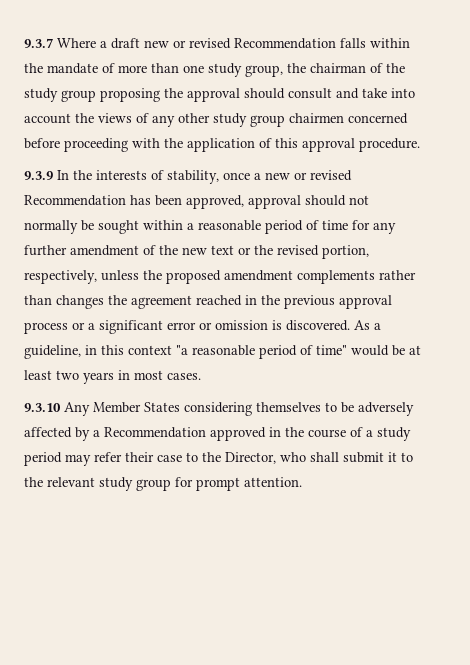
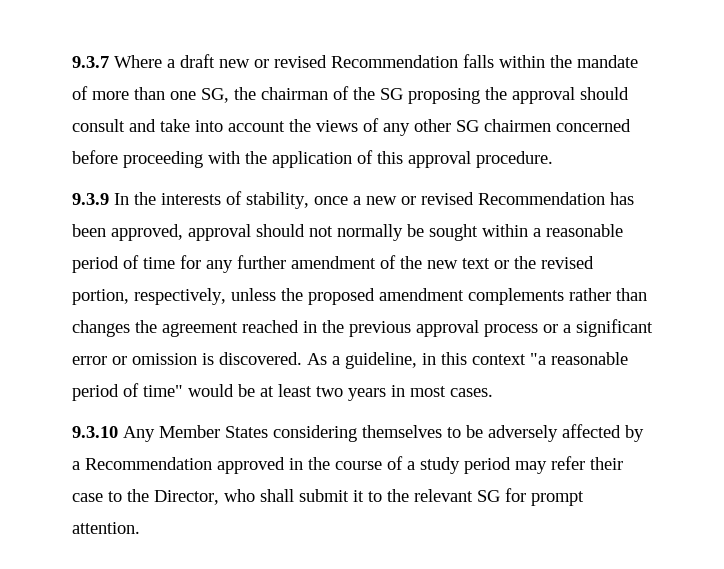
[208,63,283,77] study group, -> [201,88,229,103] SG,
[24,88,96,102] study group -> [380,88,403,100] SG
[213,113,285,127] study group -> [456,120,479,132] SG
[99,477,171,491] study group -> [477,490,500,502] SG

